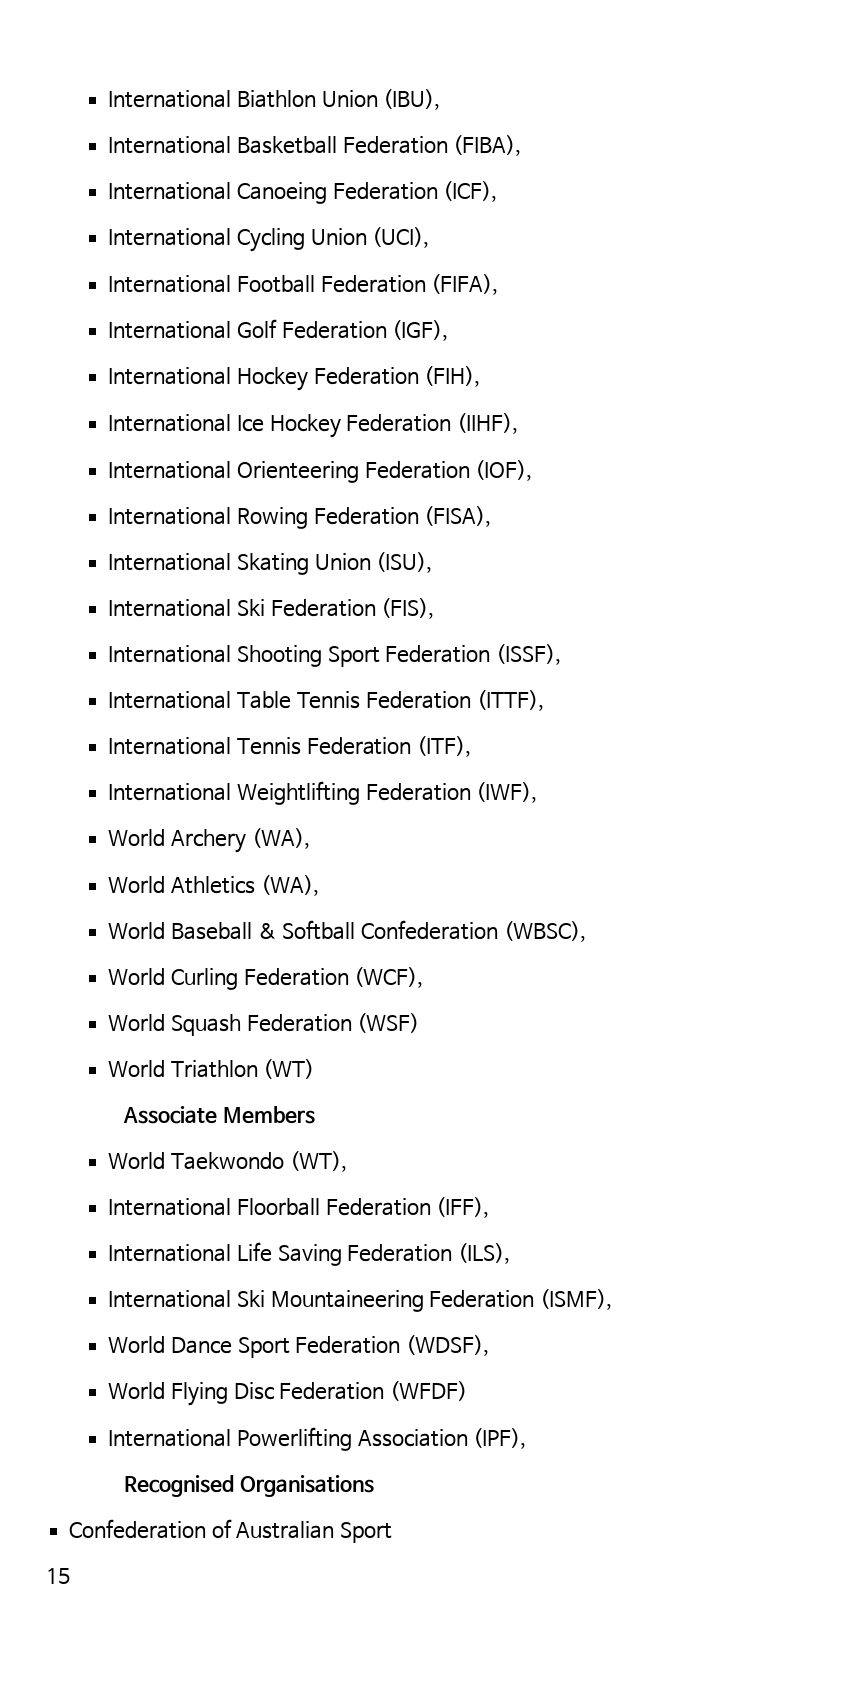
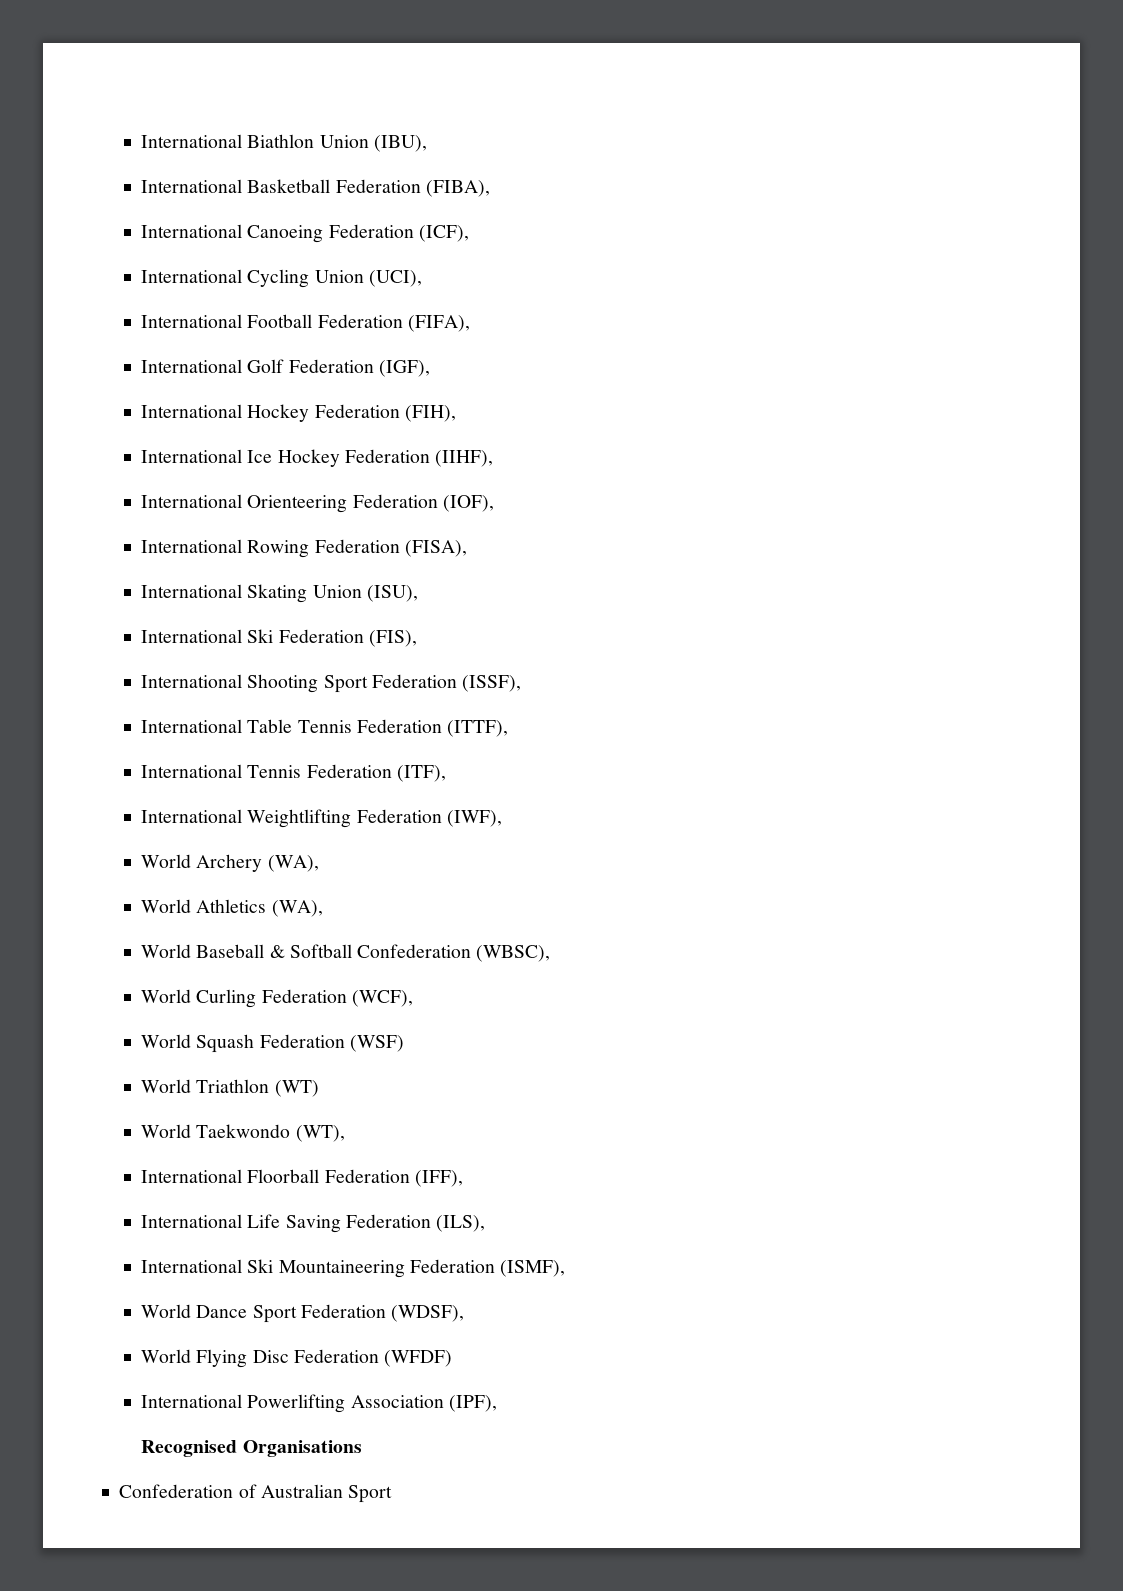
[123,1106,315,1124] // Associate Members -> (319, 1088) none
[46,1568,70,1584] // 15 -> (393, 1494) none

